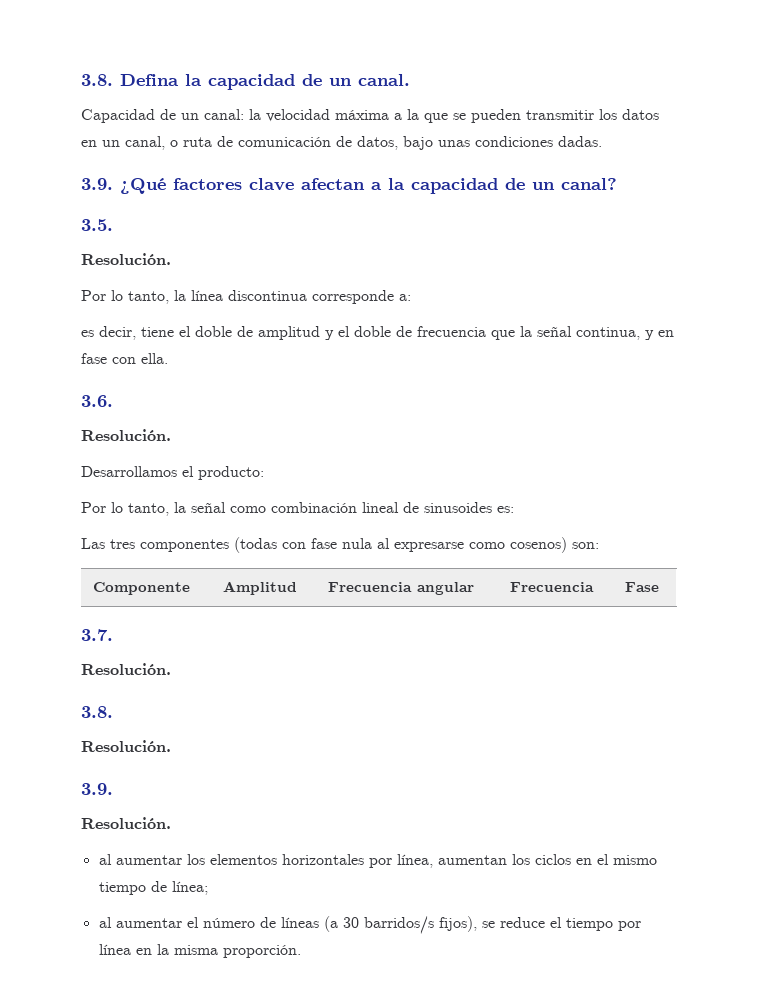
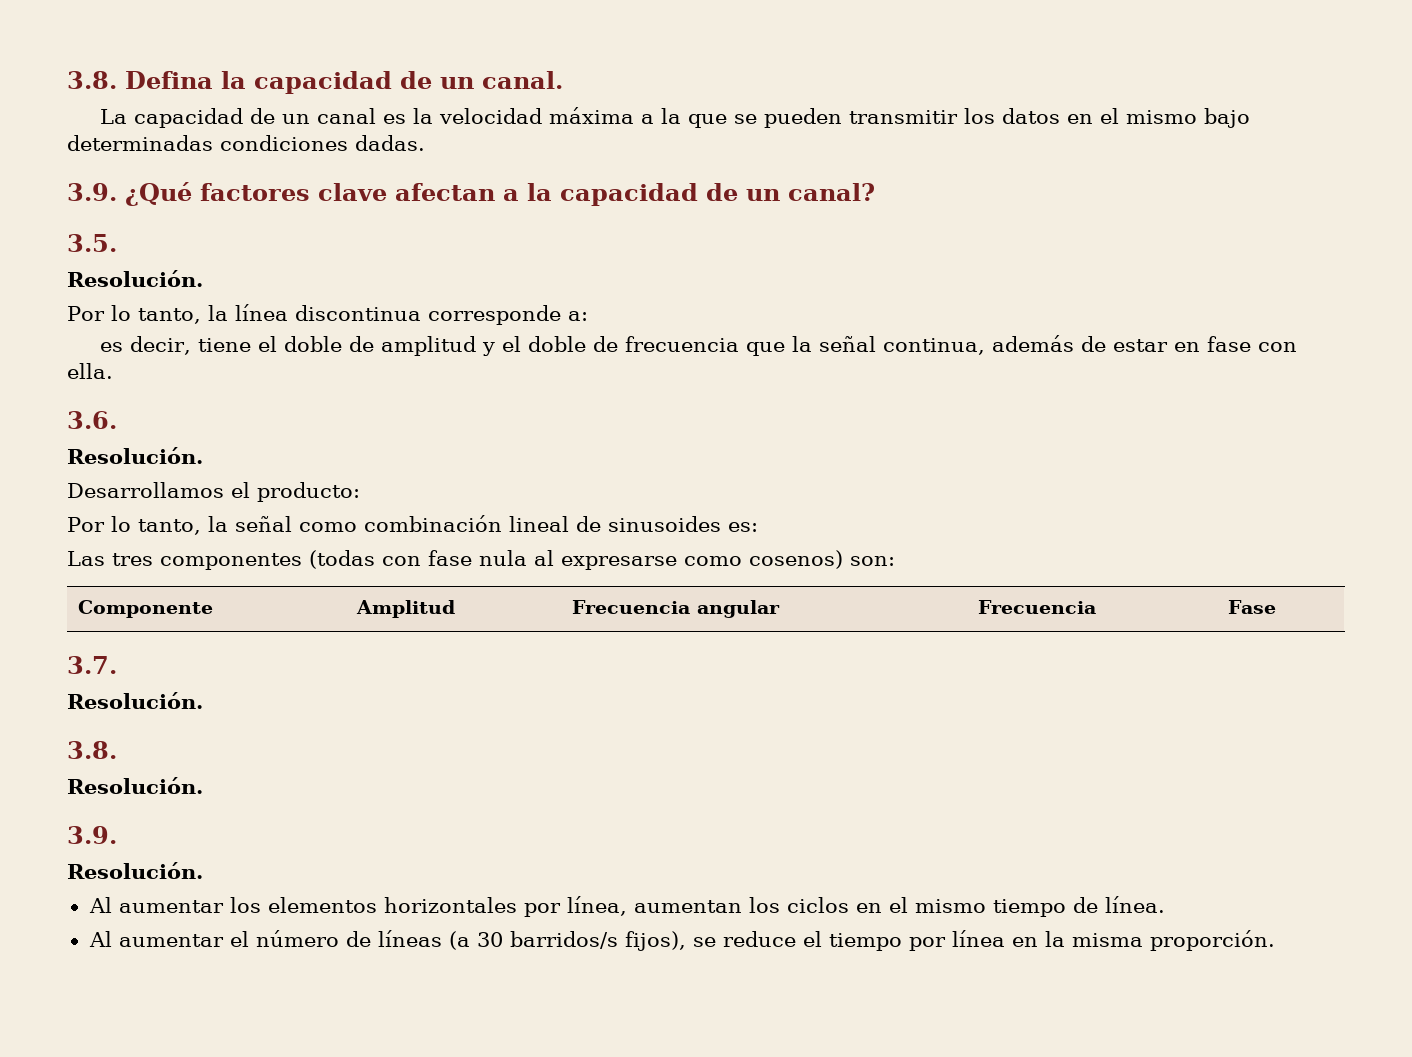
[81,109,244,123] Capacidad de un canal: -> [99,108,406,128] La capacidad de un canal es
[102,136,470,150] un canal, o ruta de comunicación de datos, bajo unas -> [1099,108,1250,128] [67,135,213,151] el mismo bajo determinadas
[645,330,654,340] y -> [991,335,1168,352] además de estar
[98,854,112,865] al -> [88,897,112,913] Al
[171,881,208,895] [98,917,112,928] línea; // al -> [1104,896,1165,913] [88,931,112,947] línea. // Al

